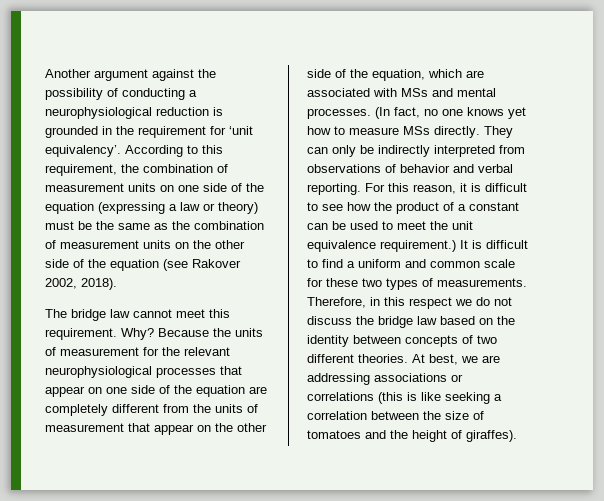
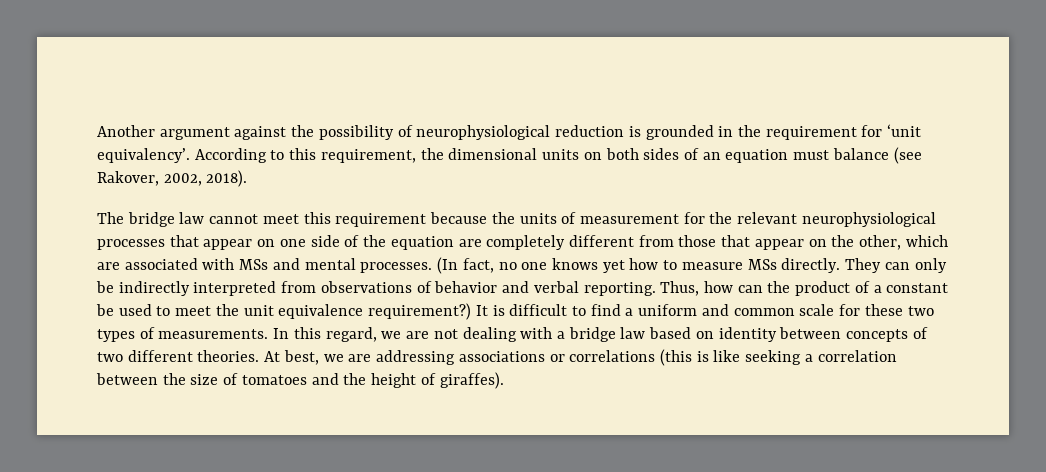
[122,88,197,100] conducting a -> (413, 131) none
[143,164,228,173] [45,183,264,192] [45,202,258,214] [45,221,264,230] [45,240,245,249] [45,259,241,271] combination of measurement units on one side of the equation (expressing a law or theory) must be the same as the combination of measurement units on the other side of the equation (see Rakover -> [448,147,922,164] [97,171,159,186] dimensional units on both sides of an equation must balance (see Rakover,
[45,328,209,340] requirement. Why? Because -> [335,212,488,227] requirement because
[193,404,258,413] [45,423,267,435] [307,69,425,81] the units of measurement that appear on the other side of the equation, -> [678,235,902,250] those that appear on the other,
[365,183,527,194] [307,202,371,211] For this reason, it is difficult to see how -> [660,281,763,296] Thus, how can
[307,223,328,230] can -> (949, 288) none
[380,240,456,252] requirement.) -> [368,303,472,320] requirement?)
[307,297,512,309] [307,316,374,325] Therefore, in this respect we do not discuss the -> [273,327,565,342] In this regard, we are not dealing with a
[497,316,515,325] the -> (714, 335) none

